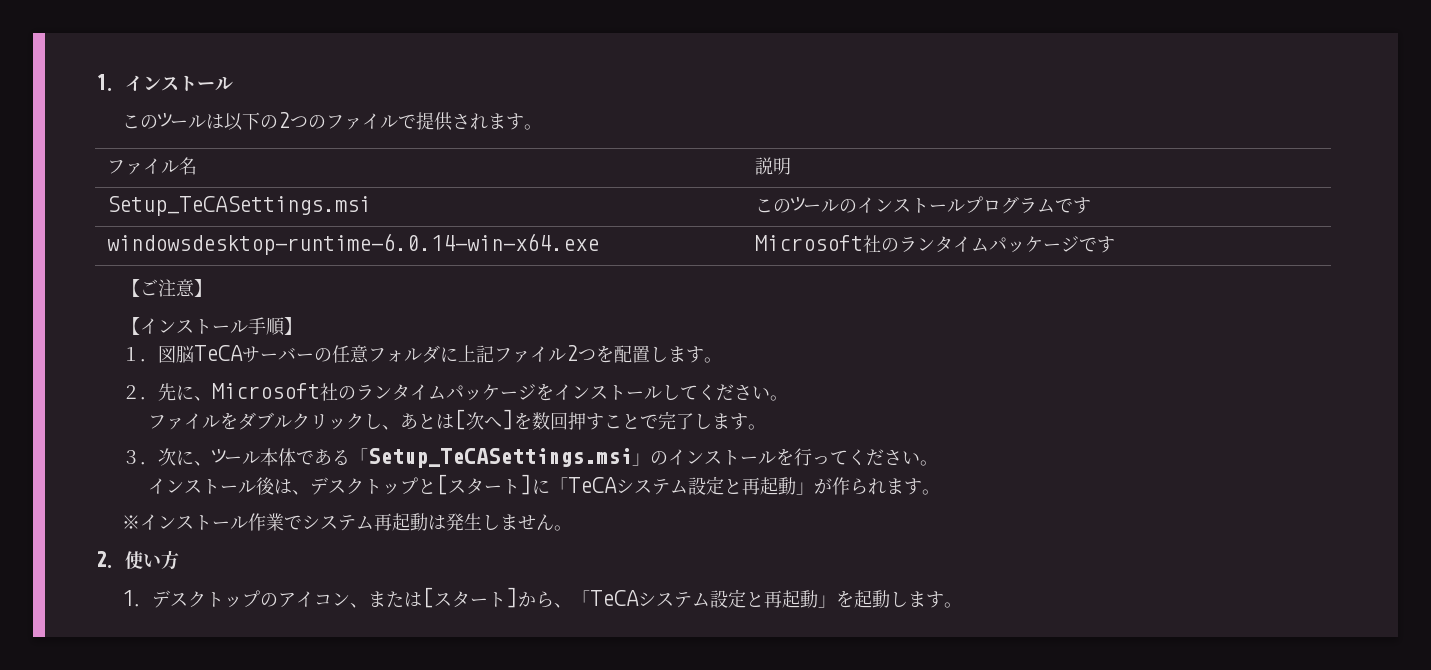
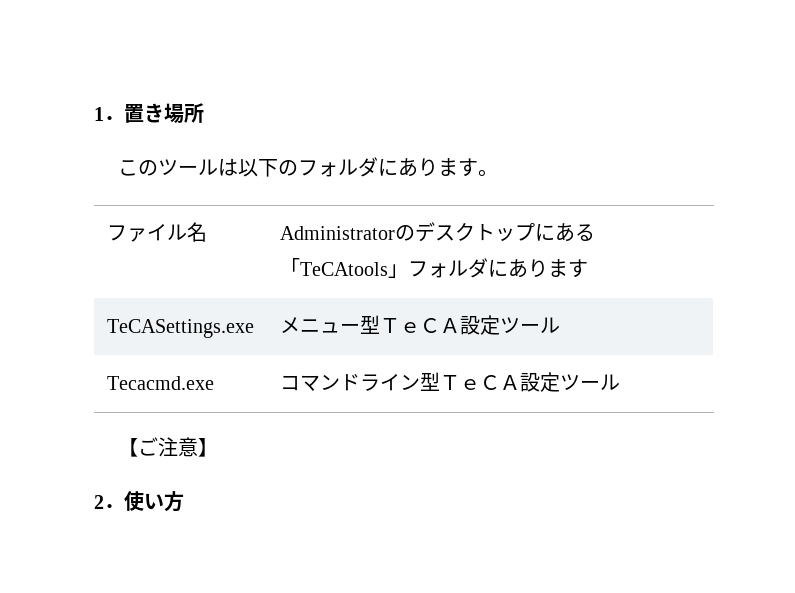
[95,74,233,91] 1．インストール -> [94,103,204,123] 1．置き場所
[277,112,542,131] [106,157,197,175] [754,157,791,175] [106,196,371,216] [754,196,1091,214] [106,233,599,255] [754,235,1115,253] [121,279,212,297] [121,317,302,336] [121,345,722,363] [121,383,788,401] [148,409,767,430] [121,448,938,468] [148,474,941,495] [121,513,572,531] [95,550,179,570] [121,587,962,608] 2つのファイルで提供されます。 // ファイル名 | 説明 // Setup_TeCASettings.msi | このツールのインストールプログラムです // windowsdesktop-runtime-6.0.14-win-x64.exe | Microsoft社のランタイムパッケージです // 【ご注意】 // 【インストール手順】 // １．図脳TeCAサーバーの任意フォルダに上記ファイル2つを配置します。 // ２．先に、Microsoft社のランタイムパッケージをインストールしてください。 // ファイルをダブルクリックし、あとは[次へ]を数回押すことで完了します。 // ３．次に、ツール本体である「Setup_TeCASettings.msi」のインストールを行ってください。 // インストール後は、デスクトップと[スタート]に「TeCAシステム設定と再起動」が作られます。 // ※インストール作業でシステム再起動は発生しません。 // 2．使い方 // 1．デスクトップのアイコン、または[スタート]から、「TeCAシステム設定と再起動」を起動します。 -> [298,157,499,177] [106,222,207,242] [279,222,595,242] [279,258,588,278] [106,319,254,338] [279,315,560,335] [106,376,214,390] [279,372,620,392] [118,437,219,457] [94,491,184,512] フォルダにあります。 // ファイル名 | Administratorのデスクトップにある「TeCAtools」フォルダにあります // TeCASettings.exe | メニュー型ＴｅＣＡ設定ツール // Tecacmd.exe | コマンドライン型ＴｅＣＡ設定ツール // 【ご注意】 // 2．使い方

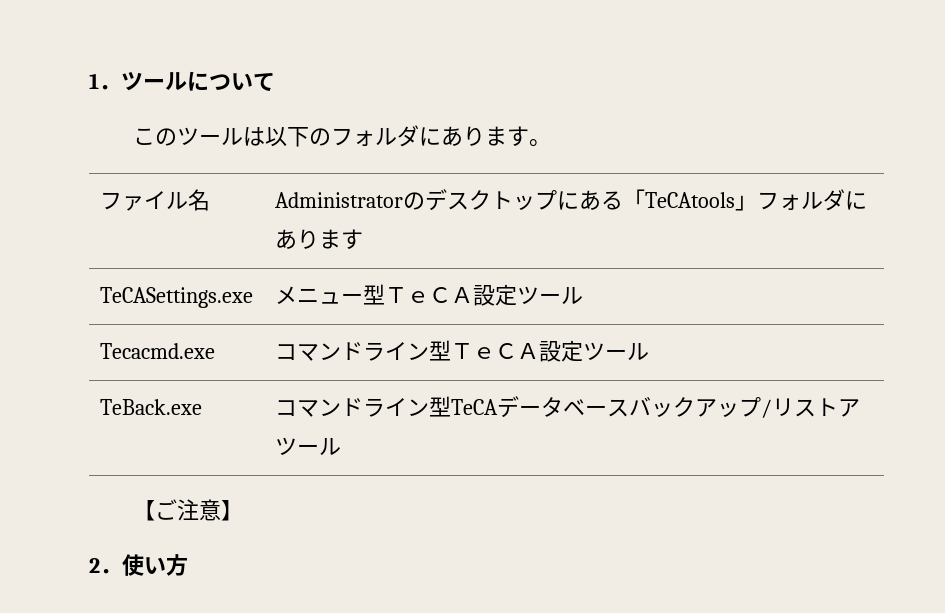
[124,103,204,123] 置き場所 -> [121,71,275,91] ツールについて
(620, 382) none -> [99,399,202,415] [274,396,860,418] [274,437,341,455] // TeBack.exe | コマンドライン型TeCAデータベースバックアップ/リストアツール

